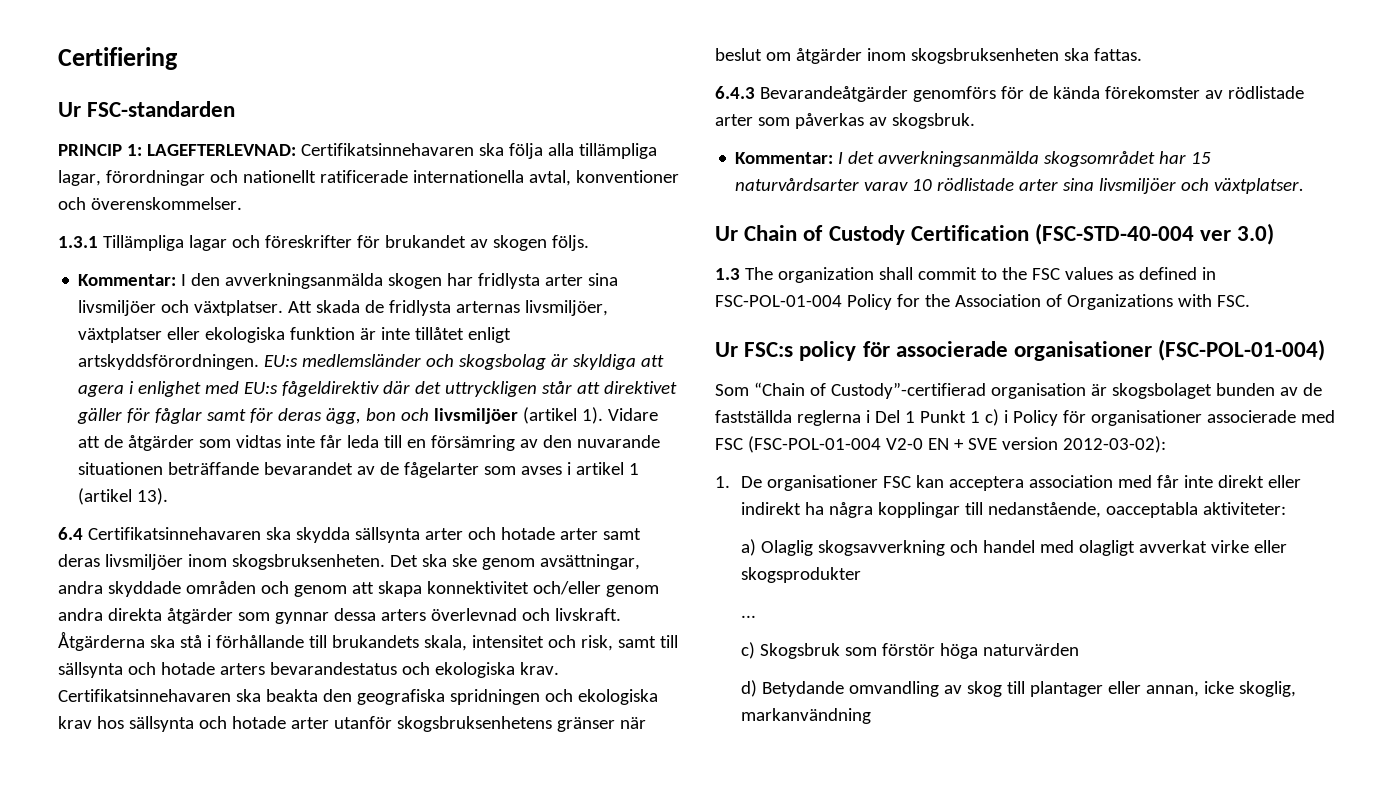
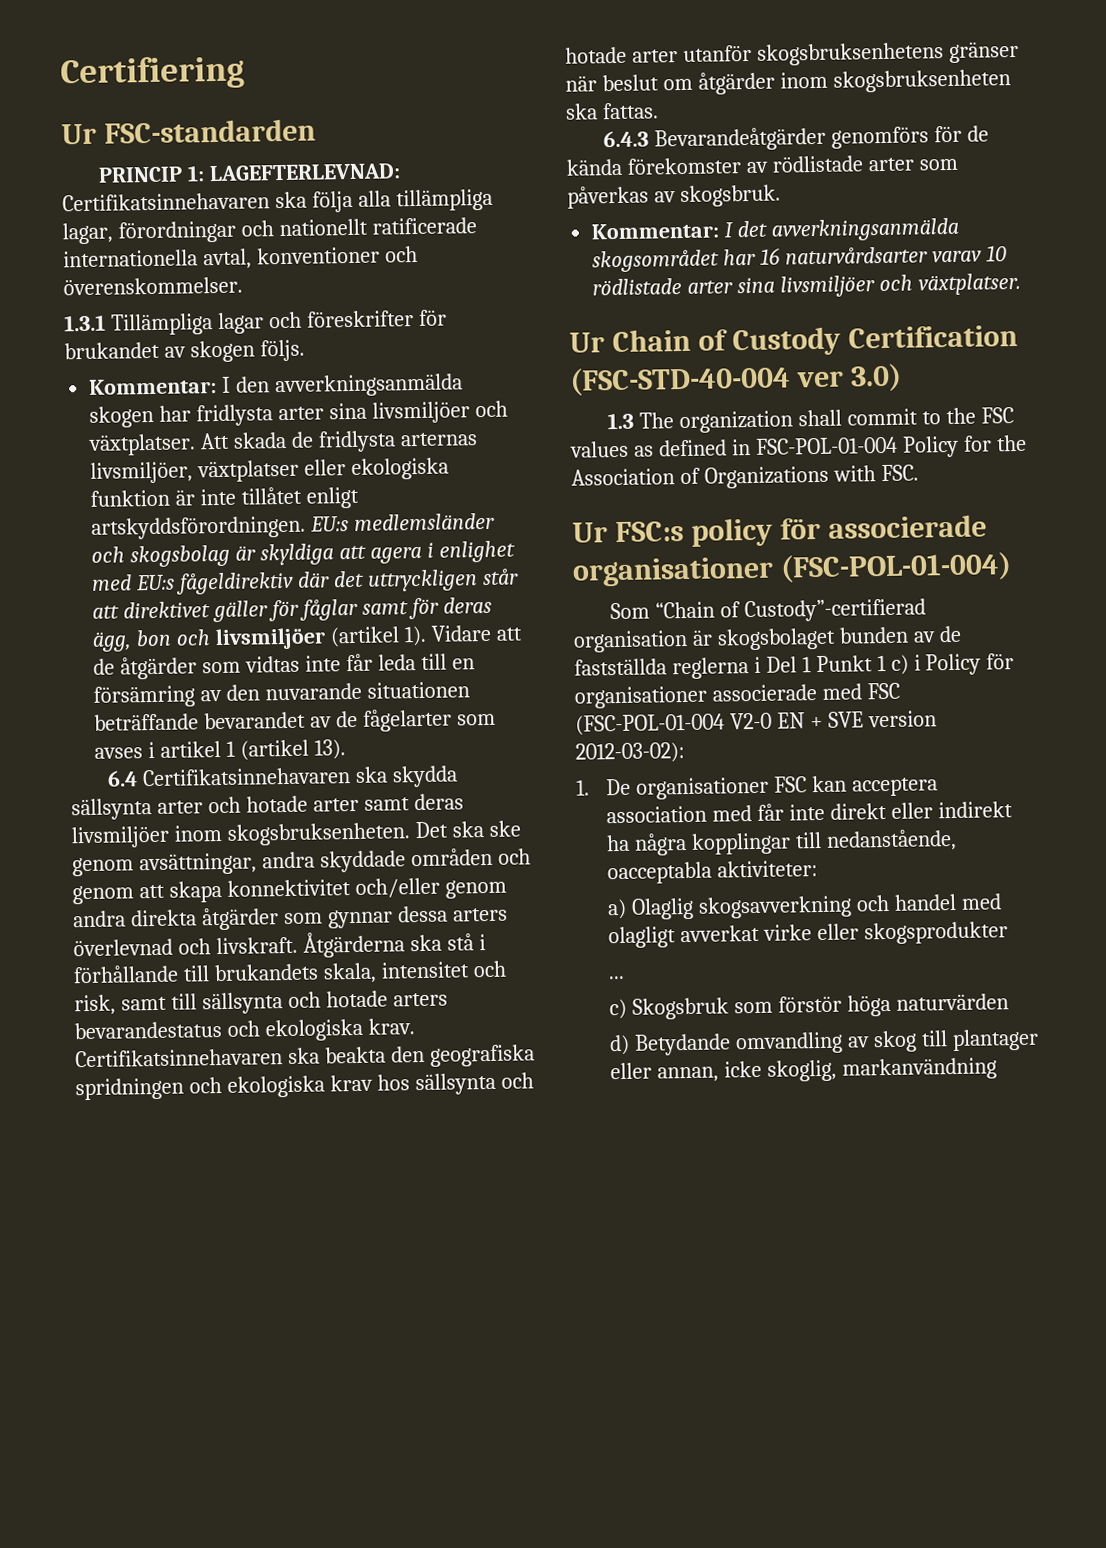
[1191,152,1212,164] 15 -> [760,247,781,265] 16

